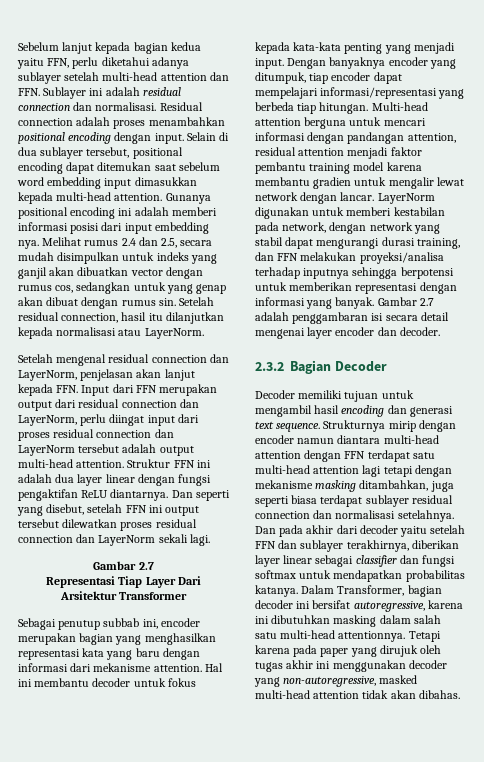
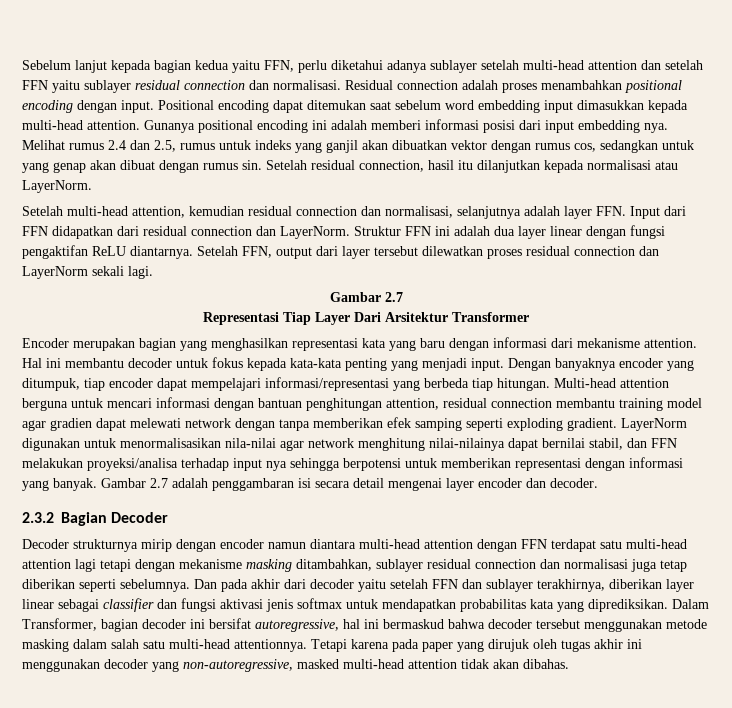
[18,87,140,99] FFN. Sublayer ini adalah -> [665,60,703,70] [22,80,131,93] setelah FFN yaitu sublayer
[186,132,230,141] [18,147,183,159] Selain di dua sublayer tersebut, positional -> [158,100,214,110] Positional
[180,240,213,246] [18,252,120,264] secara mudah disimpulkan -> [180,143,215,150] rumus
[130,269,163,276] vector -> [451,140,487,150] vektor
[56,354,229,366] [18,369,195,381] [18,384,53,396] mengenal residual connection dan LayerNorm, penjelasan akan lanjut kepada -> [67,206,592,219] multi-head attention, kemudian residual connection dan normalisasi, selanjutnya adalah layer
[159,384,218,396] [18,401,52,411] merupakan output -> [52,226,113,239] didapatkan
[18,414,199,426] [18,429,174,441] [18,444,194,456] [18,459,125,468] LayerNorm, perlu diingat input dari proses residual connection dan LayerNorm tersebut adalah output multi-head attention. -> [280,226,350,239] LayerNorm.
[171,490,230,501] [17,504,200,516] Dan seperti yang disebut, setelah FFN ini output -> [197,246,370,259] Setelah FFN, output dari layer
[18,618,200,630] Sebagai penutup subbab ini, encoder -> [22,338,69,348] Encoder
[347,132,456,144] [255,147,422,159] [255,162,422,174] [255,177,464,189] [255,192,435,204] [255,207,445,219] [255,222,440,234] [255,237,460,249] pandangan attention, residual attention menjadi faktor pembantu training model karena membantu gradien untuk mengalir lewat network dengan lancar. LayerNorm digunakan untuk memberi kestabilan pada network, dengan network yang stabil dapat mengurangi durasi training, -> [258,398,702,411] [22,417,687,431] [22,438,623,451] bantuan penghitungan attention, residual connection membantu training model agar gradien dapat melewati network dengan tanpa memberikan efek samping seperti exploding gradient. LayerNorm digunakan untuk menormalisasikan nila-nilai agar network menghitung nilai-nilainya dapat bernilai stabil,
[303,268,350,279] inputnya -> [233,458,287,471] input nya
[298,390,414,402] [255,405,453,417] [255,420,386,432] memiliki tujuan untuk mengambil hasil encoding dan generasi text sequence. Strukturnya -> [73,539,138,552] strukturnya
[430,481,454,492] [255,495,363,507] juga seperti biasa terdapat -> (372, 565) none
[397,510,454,522] setelahnya. -> [631,559,687,572] [22,579,190,592] juga tetap diberikan seperti sebelumnya.
(456, 561) none -> [220,599,293,612] aktivasi jenis
[255,585,298,597] katanya. -> [530,599,668,612] kata yang diprediksikan.
[427,600,463,609] [255,615,331,624] karena ini dibutuhkan -> [343,619,707,632] hal ini bermaskud bahwa decoder tersebut menggunakan metode

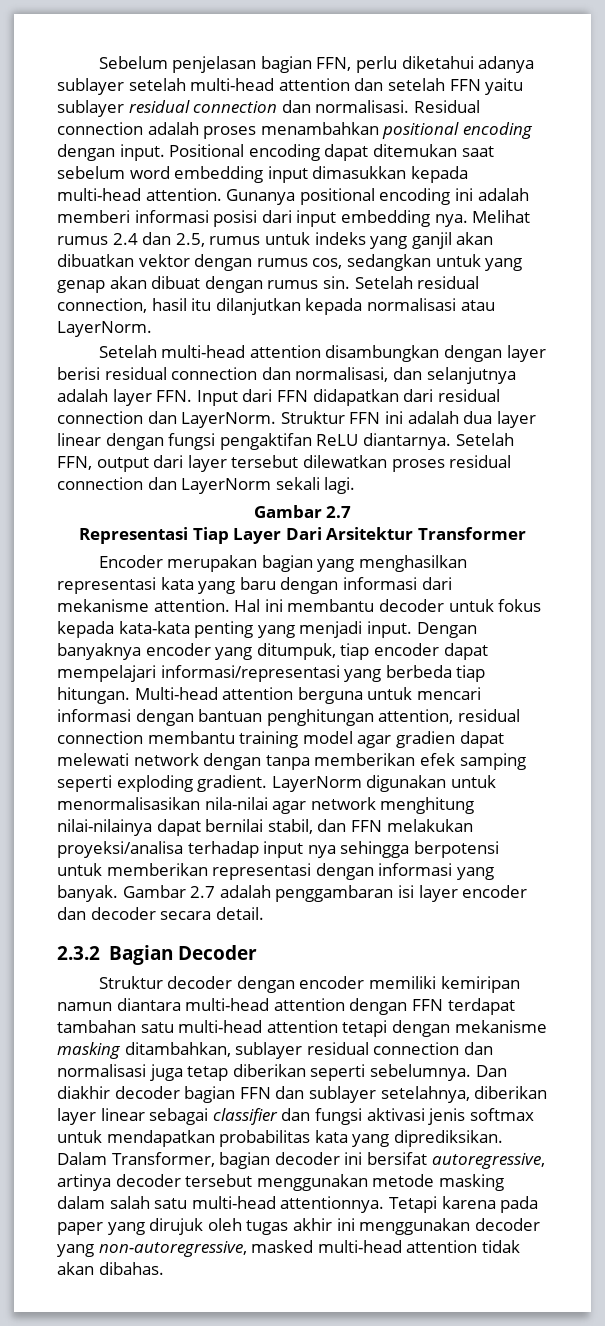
[75,60,260,73] lanjut kepada bagian kedua yaitu -> [172,56,312,73] penjelasan bagian
[132,206,244,218] attention, kemudian -> [249,345,546,362] [57,367,100,380] attention disambungkan dengan layer berisi
(453, 212) none -> [392,367,422,380] dan
[315,478,598,491] [22,512,169,526] [22,539,264,552] secara detail mengenai layer encoder dan decoder. // 2.3.2 Bagian Decoder // Decoder strukturnya mirip dengan encoder -> [418,885,528,902] [57,907,264,920] [57,945,257,965] [98,976,520,993] layer encoder dan decoder secara detail. // 2.3.2 Bagian Decoder // Struktur decoder dengan encoder memiliki kemiripan
(596, 545) none -> [57,1020,136,1033] tambahan
[75,559,96,572] lagi -> (338, 1026) none
[221,579,428,592] pada akhir dari decoder yaitu setelah -> [57,1086,236,1103] diakhir decoder bagian
[537,579,605,592] terakhirnya, -> [380,1086,470,1103] setelahnya,
[343,619,485,629] hal ini bermaskud bahwa -> [57,1174,111,1191] artinya

